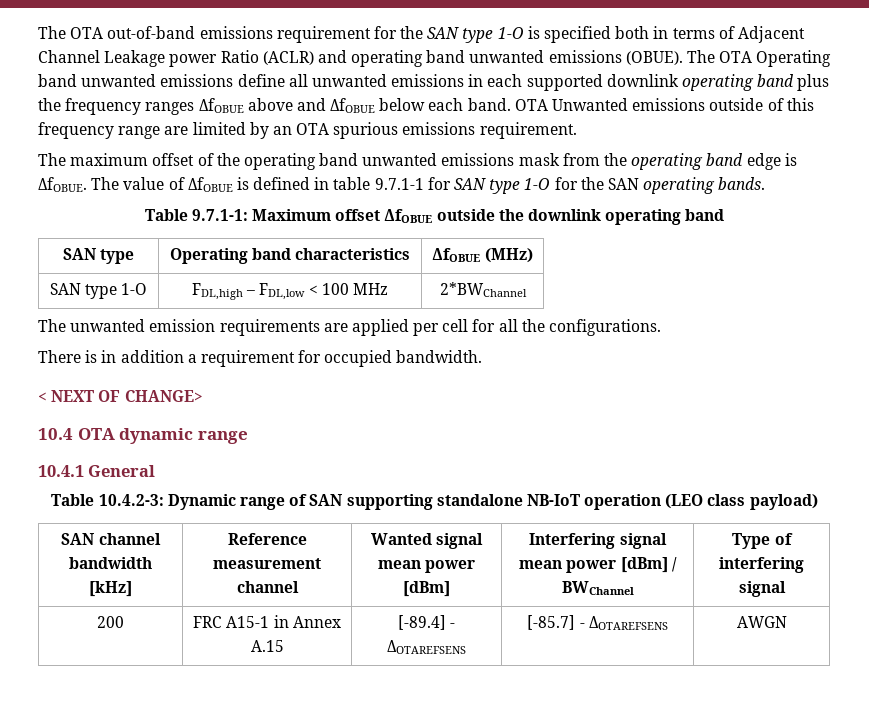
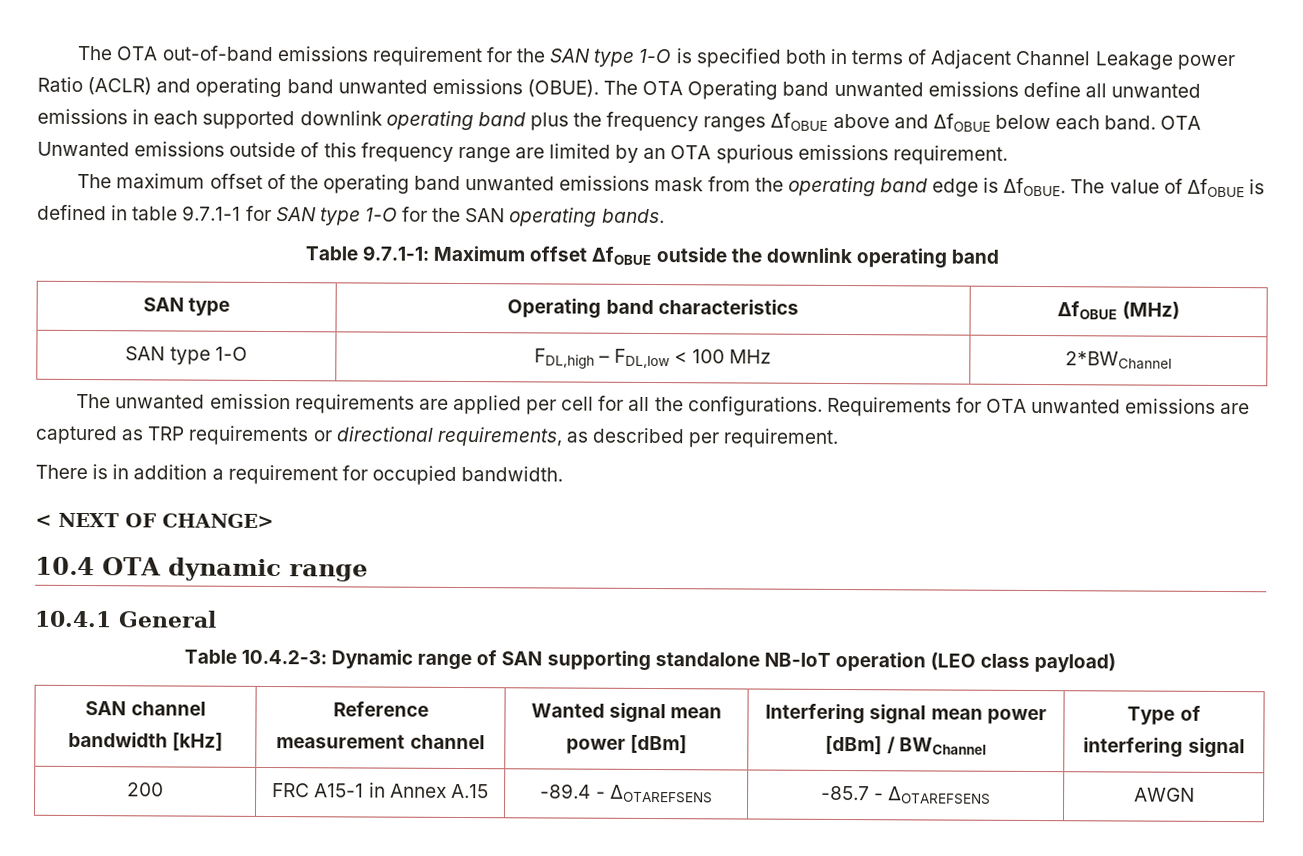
(662, 327) none -> [826,396,1251,417] [35,425,839,448] Requirements for OTA unwanted emissions are captured as TRP requirements or directional requirements, as described per requirement.
[397,615,456,630] [387,640,466,654] [527,615,576,630] [-89.4] - ΔOTAREFSENS | [-85.7] -> [540,783,713,804] [820,785,870,801] -89.4 - ΔOTAREFSENS | -85.7

